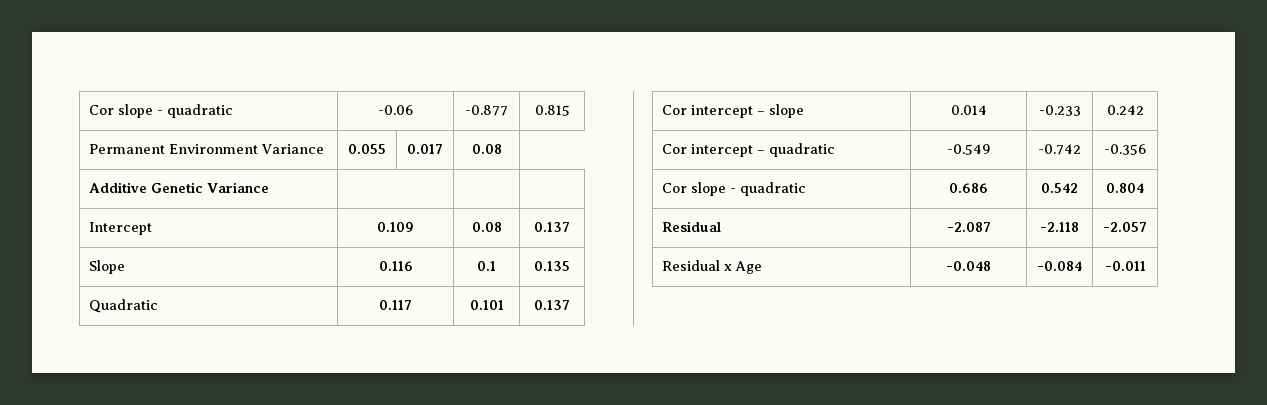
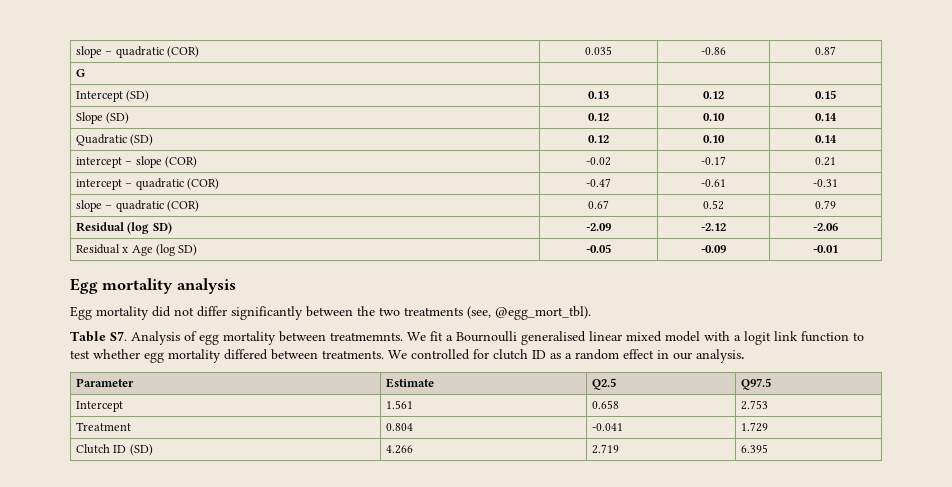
[89,104,234,118] [378,105,413,115] [465,105,508,116] [534,105,570,116] [89,144,325,154] [348,144,386,154] [407,144,443,154] [471,144,502,154] [89,182,270,193] [89,222,153,235] [377,222,414,232] [471,222,502,232] [534,222,570,232] [89,260,126,274] [378,261,413,271] [477,261,496,271] [534,261,570,271] [89,299,159,313] [379,300,412,310] [469,300,504,310] [534,300,570,310] [662,105,688,115] Cor slope - quadratic | -0.06 | -0.877 | 0.815 // Permanent Environment Variance | 0.055 | 0.017 | 0.08 // Additive Genetic Variance | | | // Intercept | 0.109 | 0.08 | 0.137 // Slope | 0.116 | 0.1 | 0.135 // Quadratic | 0.117 | 0.101 | 0.137 // Cor -> [75,46,200,58] [585,46,612,55] [701,47,726,55] [815,46,836,55] [75,69,85,77] [75,90,150,102] [588,91,609,99] [703,91,724,99] [815,90,836,99] [75,112,130,124] [588,113,609,121] [703,113,725,121] [815,113,837,121] [75,134,154,146] [588,135,609,143] [703,135,725,143] [815,135,837,143] slope – quadratic (COR) | 0.035 | -0.86 | 0.87 // G | | | // Intercept (SD) | 0.13 | 0.12 | 0.15 // Slope (SD) | 0.12 | 0.10 | 0.14 // Quadratic (SD) | 0.12 | 0.10 | 0.14 //
[950,105,987,115] [1038,105,1081,116] [1106,105,1144,115] [662,144,688,154] | 0.014 | -0.233 | 0.242 // Cor -> [165,156,198,168] [586,157,611,166] [701,156,726,165] [815,157,836,166] (COR) | -0.02 | -0.17 | 0.21 //
[946,144,991,155] [1038,144,1081,155] [1104,144,1146,155] [662,182,807,196] [949,183,988,193] [1041,183,1078,193] [1106,183,1144,193] [662,221,722,232] [946,222,991,232] [1040,222,1079,232] [1103,222,1147,232] [662,260,763,274] [946,261,991,271] [1037,261,1082,271] [1104,261,1146,271] | -0.549 | -0.742 | -0.356 // Cor slope - quadratic | 0.686 | 0.542 | 0.804 // Residual | -2.087 | -2.118 | -2.057 // Residual x Age | -0.048 | -0.084 | -0.011 -> [187,178,220,190] [586,178,611,187] [701,179,726,187] [813,179,838,187] [75,200,200,212] [588,200,609,209] [703,200,724,210] [815,200,836,209] [75,222,172,234] [586,223,611,231] [701,223,726,231] [813,223,838,231] [75,244,198,256] [586,244,611,253] [701,245,726,253] [813,245,838,253] [70,278,236,294] [70,306,591,320] [70,331,864,345] [70,349,744,363] [75,378,134,387] [385,378,434,388] [591,378,616,390] [740,378,771,390] [75,401,123,412] [385,400,413,409] [591,400,619,409] [740,400,768,410] [75,422,131,431] [385,423,413,431] [591,423,623,431] [740,422,768,432] [75,444,153,456] [385,445,413,454] [591,444,619,454] [740,444,768,453] (COR) | -0.47 | -0.61 | -0.31 // slope – quadratic (COR) | 0.67 | 0.52 | 0.79 // Residual (log SD) | -2.09 | -2.12 | -2.06 // Residual x Age (log SD) | -0.05 | -0.09 | -0.01 // Egg mortality analysis // Egg mortality did not differ significantly between the two treatments (see, @egg_mort_tbl). // Table S7. Analysis of egg mortality between treatmemnts. We fit a Bournoulli generalised linear mixed model with a logit link function to test whether egg mortality differed between treatments. We controlled for clutch ID as a random effect in our analysis. // Parameter | Estimate | Q2.5 | Q97.5 // Intercept | 1.561 | 0.658 | 2.753 // Treatment | 0.804 | -0.041 | 1.729 // Clutch ID (SD) | 4.266 | 2.719 | 6.395

